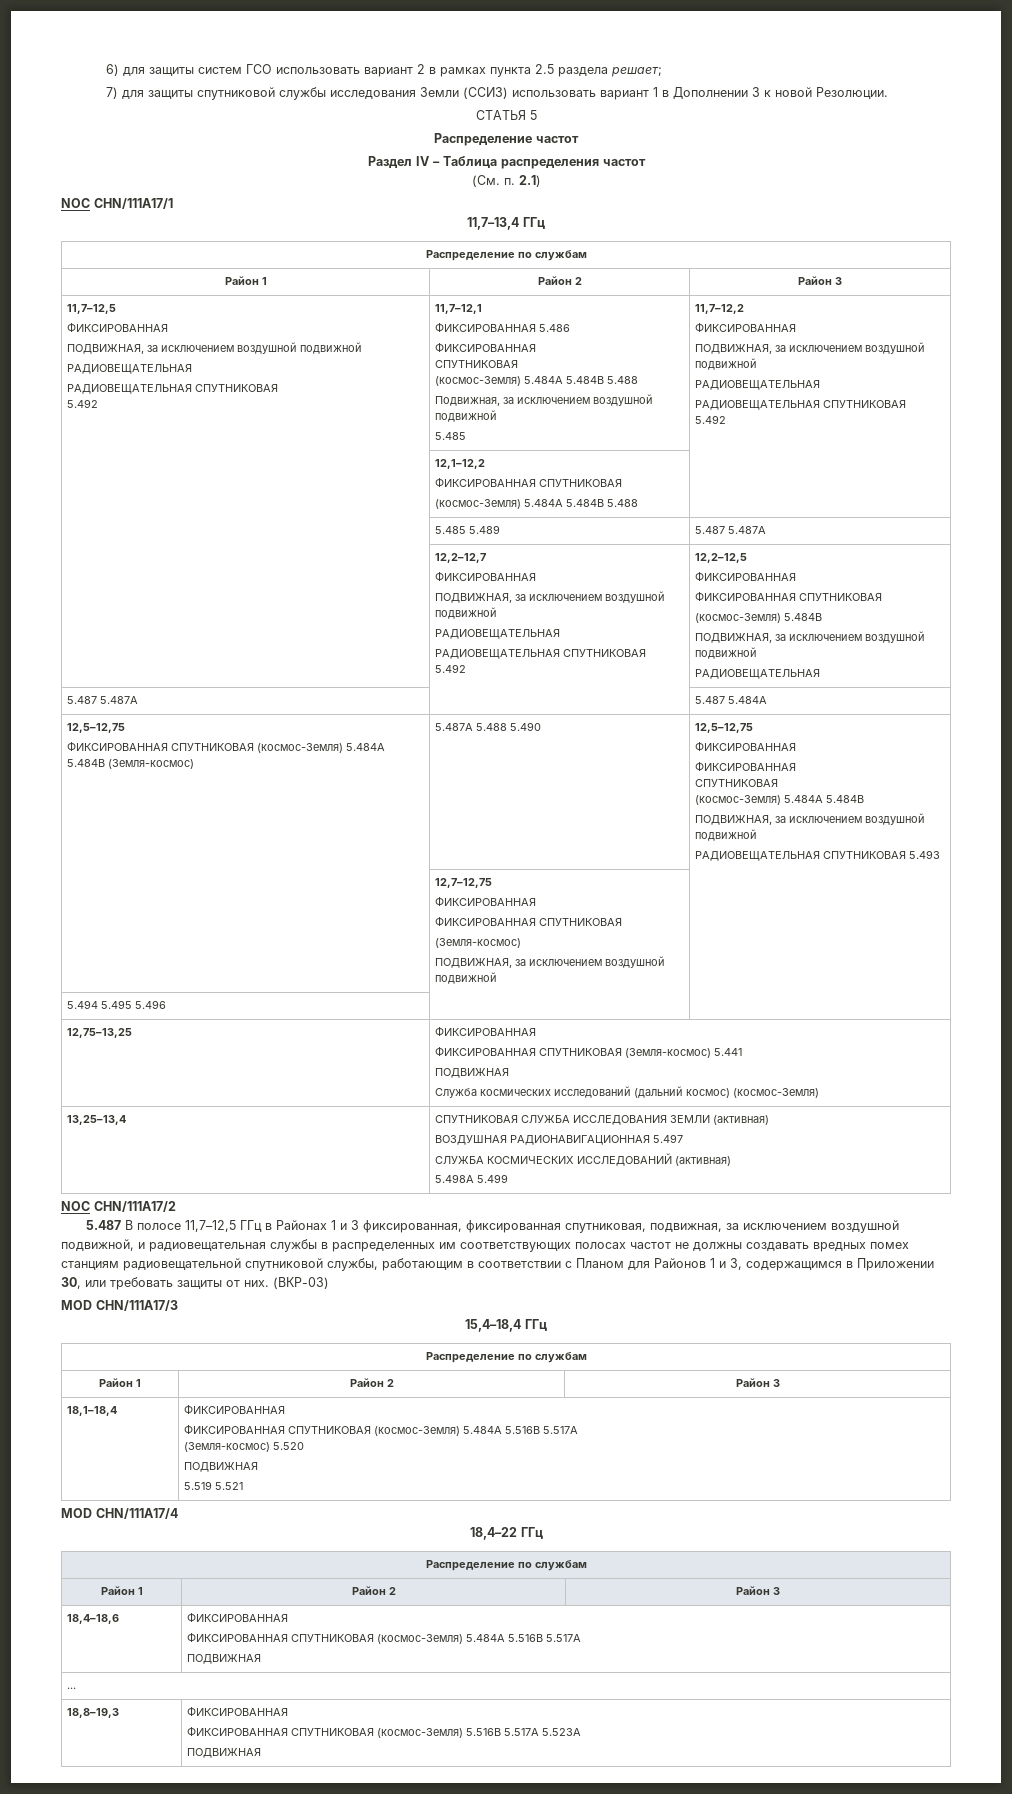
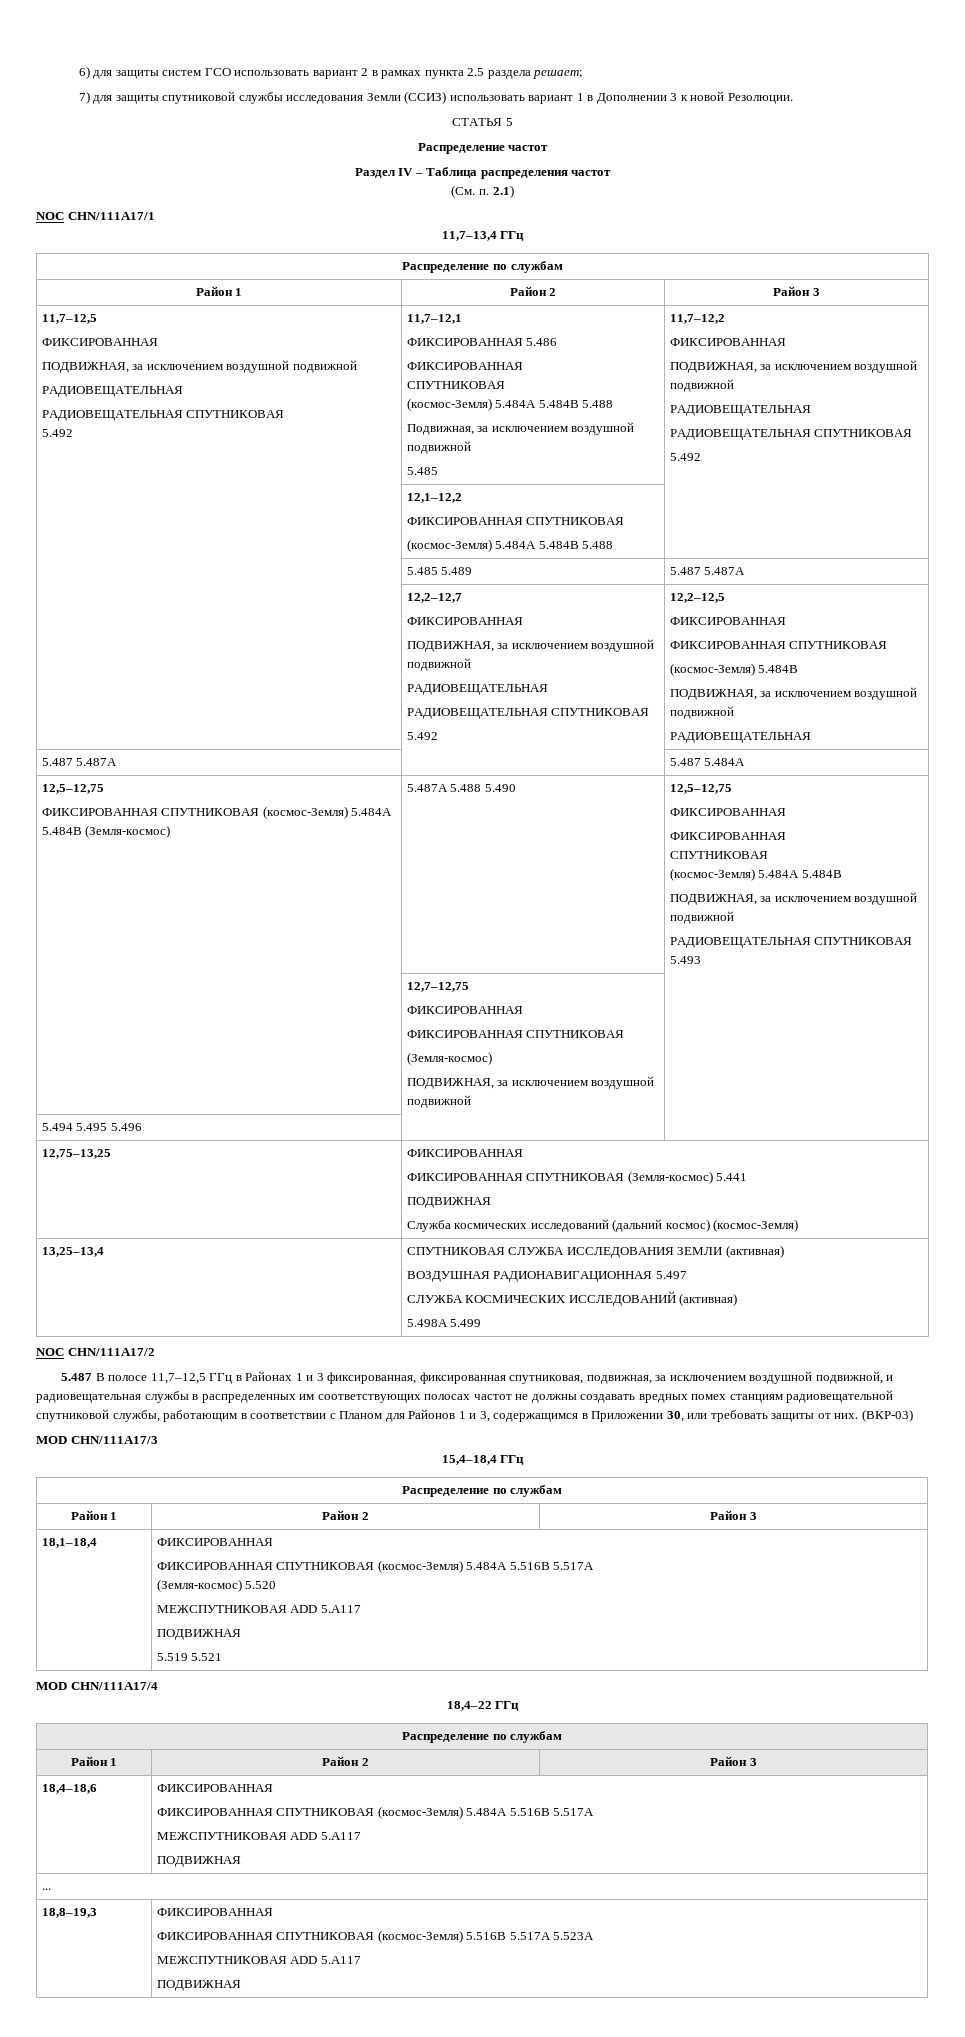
(304, 1446) none -> [156,1605,361,1613] // МЕЖСПУТНИКОВАЯ ADD 5.A117
(581, 1638) none -> [156,1832,361,1840] // МЕЖСПУТНИКОВАЯ ADD 5.A117
(581, 1732) none -> [156,1956,361,1964] // МЕЖСПУТНИКОВАЯ ADD 5.A117

